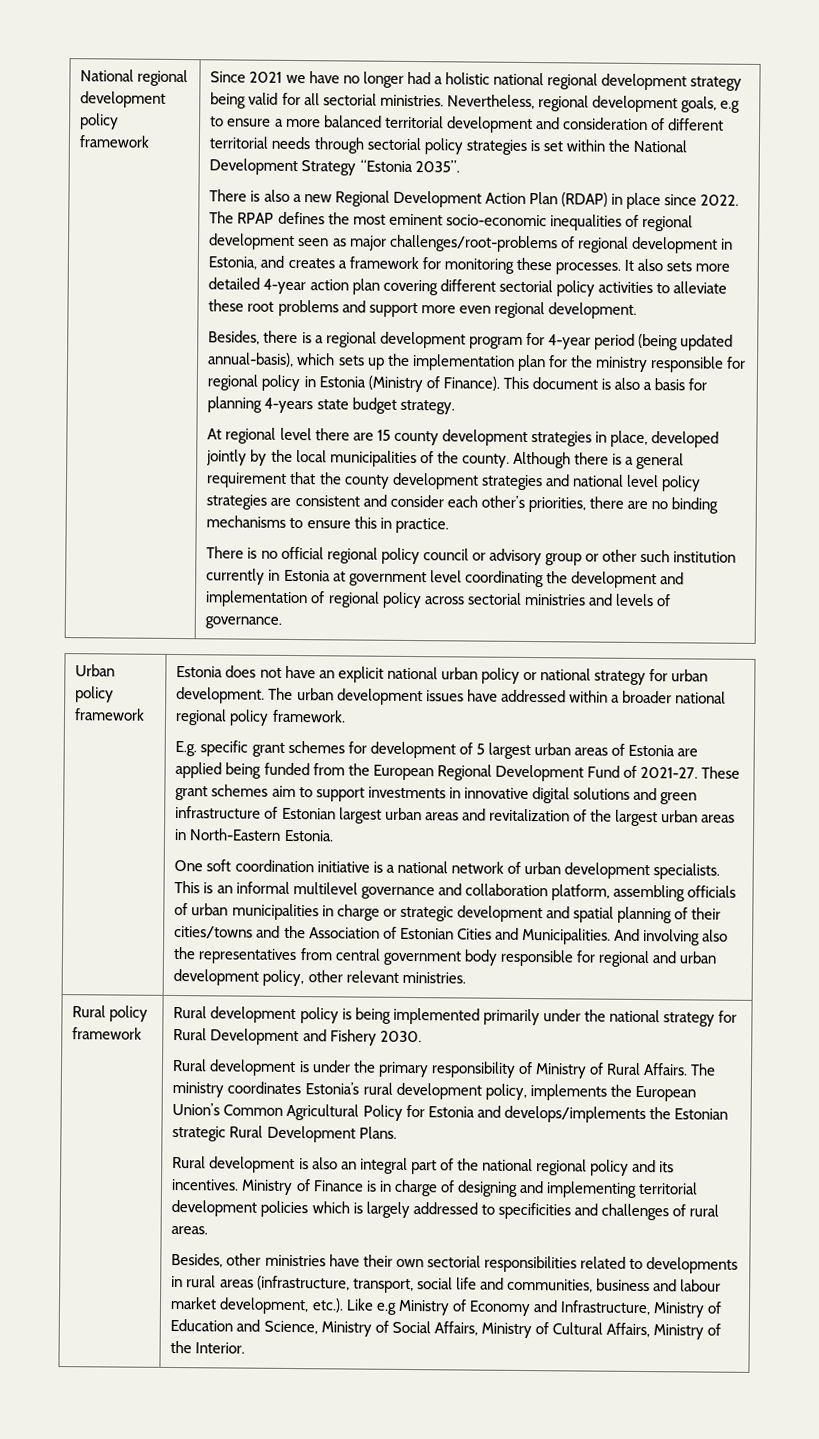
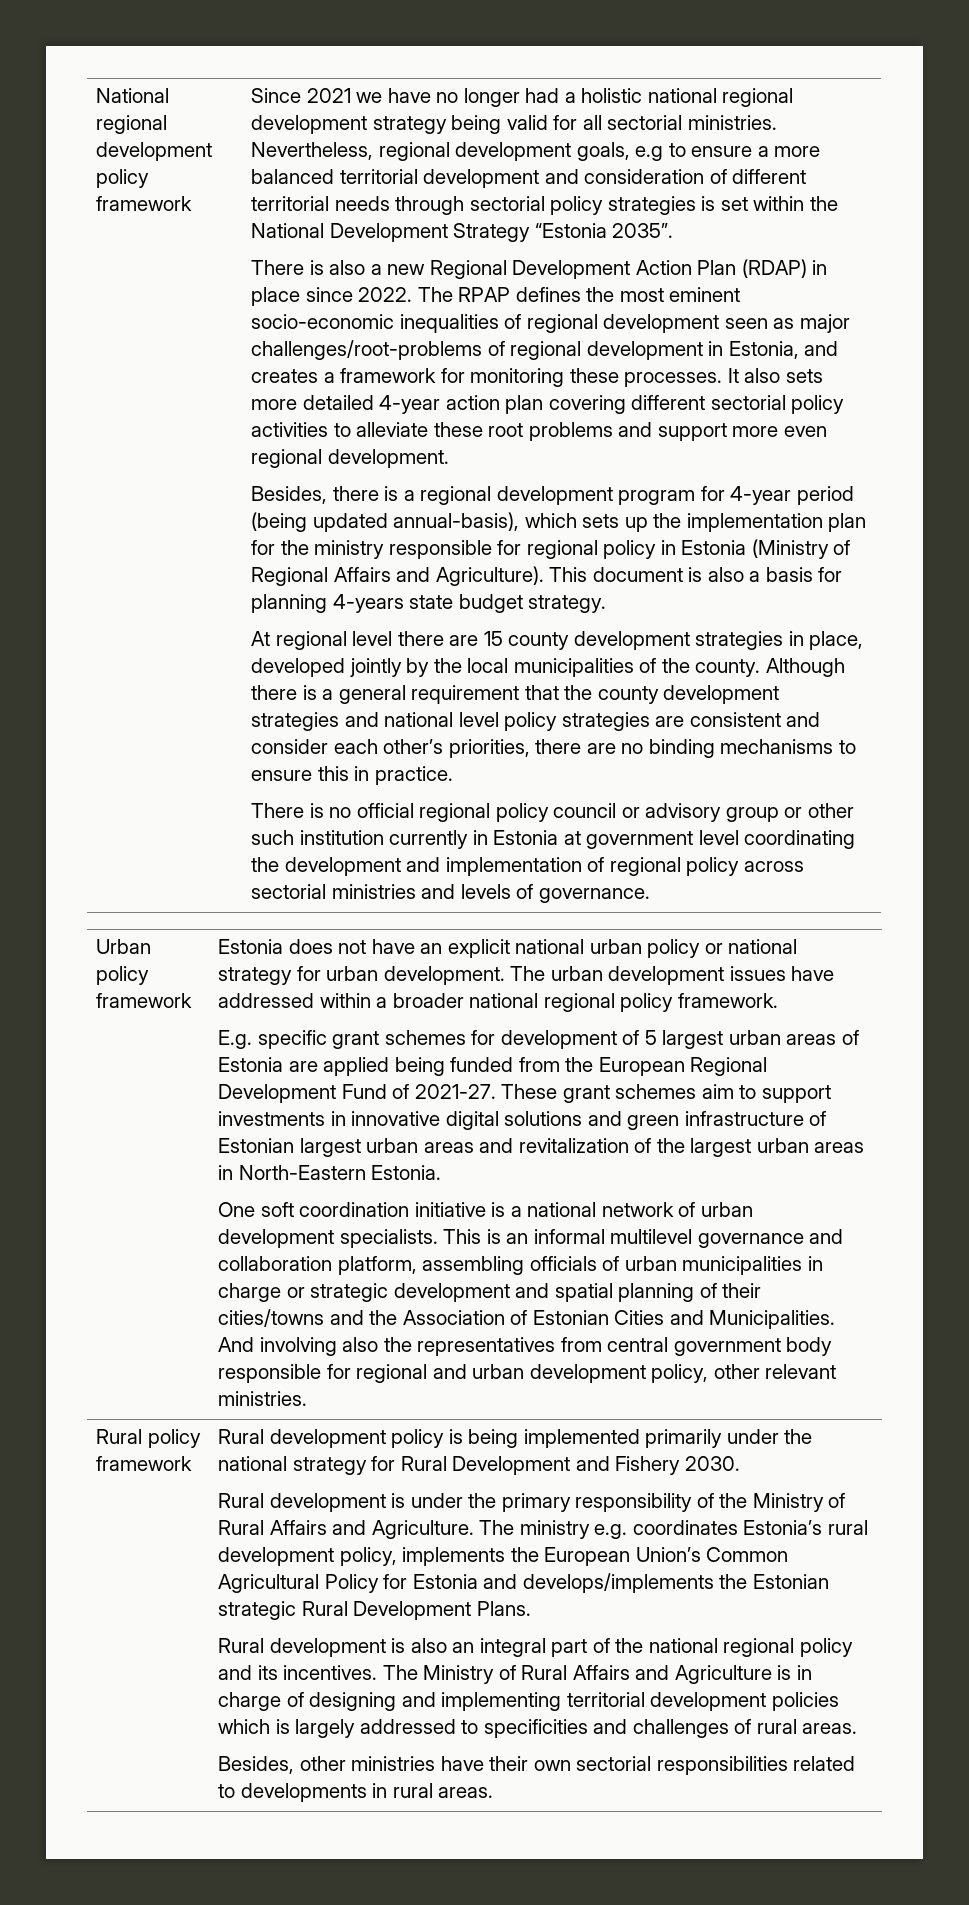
[442,376,500,391] Finance). -> [251,566,544,586] Regional Affairs and Agriculture).
[534,1062,688,1079] Ministry of Rural Affairs. -> [719,1493,846,1512] [218,1520,474,1539] the Ministry of Rural Affairs and Agriculture.
(225, 1089) none -> [594,1524,628,1539] e.g.
[241,1179,364,1196] Ministry of Finance -> [382,1665,772,1684] The Ministry of Rural Affairs and Agriculture
[219,1275,721,1294] [170,1296,722,1318] [170,1318,722,1340] [170,1340,246,1354] areas (infrastructure, transport, social life and communities, business and labour market development, etc.). Like e.g Ministry of Economy and Infrastructure, Ministry of Education and Science, Ministry of Social Affairs, Ministry of Cultural Affairs, Ministry of the Interior. -> [438,1787,494,1798] areas.

